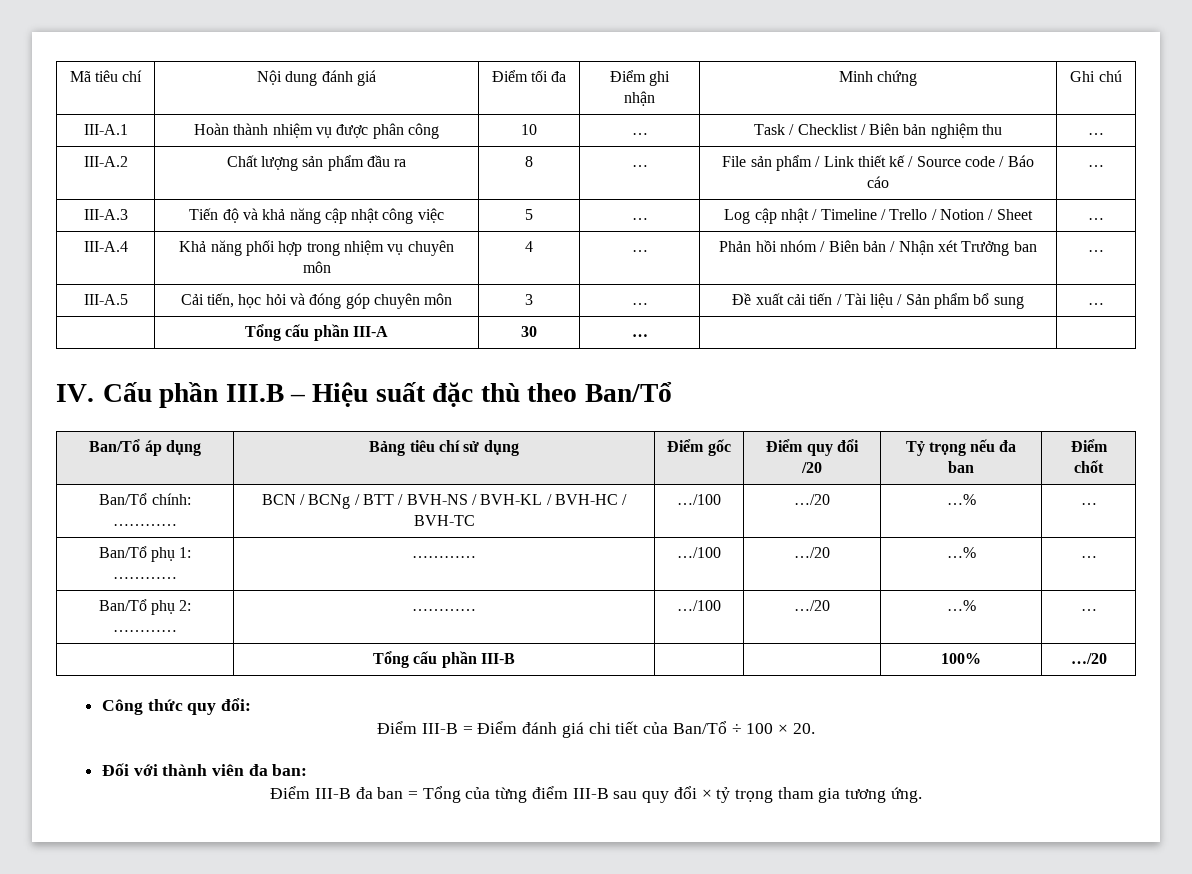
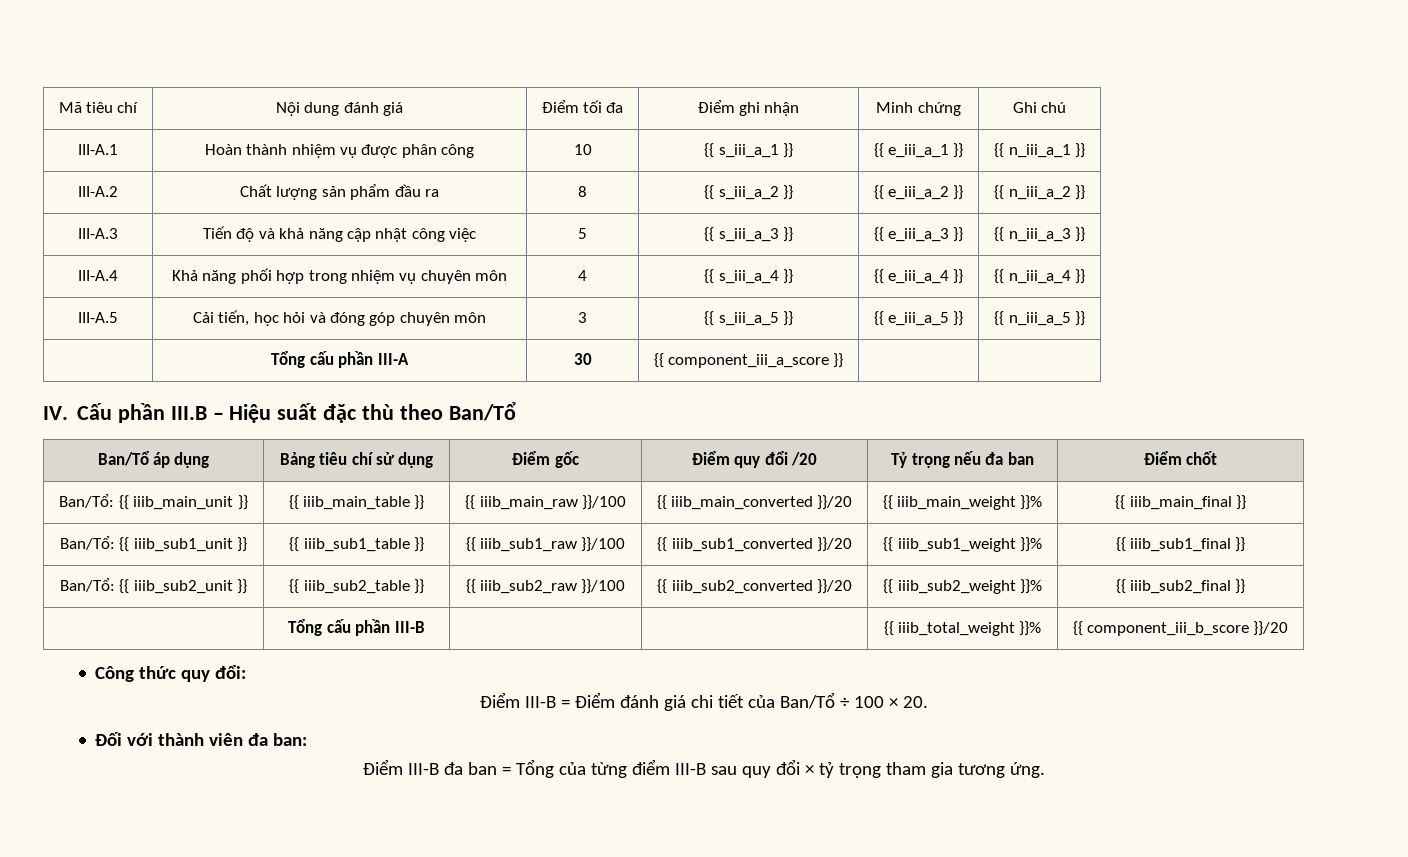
[631,133,648,135] [753,123,1003,139] [1088,133,1104,135] … | Task / Checklist / Biên bản nghiệm thu | … -> [704,143,793,158] [873,143,964,158] [994,143,1085,158] {{ s_iii_a_1 }} | {{ e_iii_a_1 }} | {{ n_iii_a_1 }}
[631,165,648,167] [722,155,1034,171] [867,176,889,188] [1088,165,1104,167] … | File sản phẩm / Link thiết kế / Source code / Báo cáo | … -> [704,185,793,200] [873,185,964,200] [994,185,1085,200] {{ s_iii_a_2 }} | {{ e_iii_a_2 }} | {{ n_iii_a_2 }}
[631,218,648,220] [724,208,1033,224] [1088,218,1104,220] … | Log cập nhật / Timeline / Trello / Notion / Sheet | … -> [704,227,793,242] [873,227,964,242] [994,227,1085,242] {{ s_iii_a_3 }} | {{ e_iii_a_3 }} | {{ n_iii_a_3 }}
[631,250,648,252] [719,240,1037,256] [1088,250,1104,252] … | Phản hồi nhóm / Biên bản / Nhận xét Trưởng ban | … -> [704,269,793,284] [873,269,964,284] [994,269,1085,284] {{ s_iii_a_4 }} | {{ e_iii_a_4 }} | {{ n_iii_a_4 }}
[631,303,648,305] [732,293,1024,309] [1088,303,1104,305] … | Đề xuất cải tiến / Tài liệu / Sản phẩm bổ sung | … -> [704,311,793,326] [873,311,964,326] [994,311,1085,326] {{ s_iii_a_5 }} | {{ e_iii_a_5 }} | {{ n_iii_a_5 }}
[631,334,648,337] … -> [653,353,844,368] {{ component_iii_a_score }}
[99,493,191,505] [113,524,177,526] [261,494,628,509] [413,515,475,526] [677,494,721,505] [794,494,830,505] [946,494,976,505] [1080,503,1097,505] [98,546,192,562] [113,577,177,579] [412,556,476,558] [677,547,721,558] [794,547,830,558] [946,547,976,558] [1080,556,1097,558] [98,599,192,615] [113,630,177,632] [412,609,476,611] [677,600,721,611] [794,600,830,611] [946,600,976,611] [1080,609,1097,611] [373,651,515,668] [941,653,981,664] [1070,653,1107,664] Ban/Tổ chính: ………… | BCN / BCNg / BTT / BVH-NS / BVH-KL / BVH-HC / BVH-TC | …/100 | …/20 | …% | … // Ban/Tổ phụ 1: ………… | ………… | …/100 | …/20 | …% | … // Ban/Tổ phụ 2: ………… | ………… | …/100 | …/20 | …% | … // | Tổng cấu phần III-B | | | 100% | …/20 -> [59,494,248,510] [288,495,425,510] [465,495,626,510] [656,495,853,510] [882,495,1043,510] [1115,495,1246,510] [59,536,248,552] [289,537,424,552] [465,537,626,552] [657,537,852,552] [883,537,1042,552] [1115,537,1246,552] [59,578,248,594] [289,579,424,594] [465,579,626,594] [657,579,852,594] [883,579,1042,594] [1115,579,1246,594] [288,619,425,636] [883,621,1042,636] [1072,621,1289,636] Ban/Tổ: {{ iiib_main_unit }} | {{ iiib_main_table }} | {{ iiib_main_raw }}/100 | {{ iiib_main_converted }}/20 | {{ iiib_main_weight }}% | {{ iiib_main_final }} // Ban/Tổ: {{ iiib_sub1_unit }} | {{ iiib_sub1_table }} | {{ iiib_sub1_raw }}/100 | {{ iiib_sub1_converted }}/20 | {{ iiib_sub1_weight }}% | {{ iiib_sub1_final }} // Ban/Tổ: {{ iiib_sub2_unit }} | {{ iiib_sub2_table }} | {{ iiib_sub2_raw }}/100 | {{ iiib_sub2_converted }}/20 | {{ iiib_sub2_weight }}% | {{ iiib_sub2_final }} // | Tổng cấu phần III-B | | | {{ iiib_total_weight }}% | {{ component_iii_b_score }}/20

